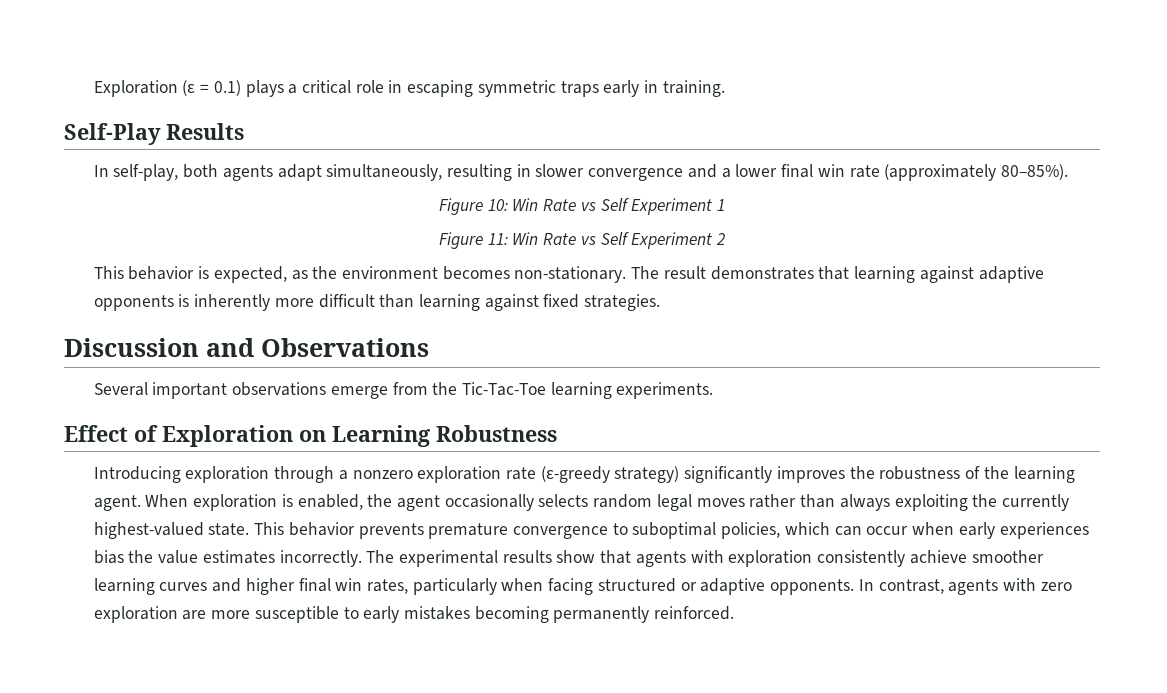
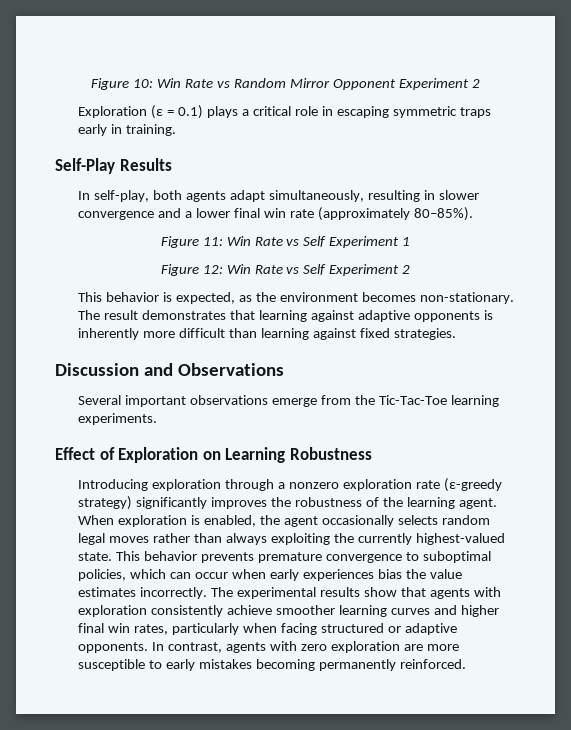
(93, 88) none -> [91,78,480,90] Figure 10: Win Rate vs Random Mirror Opponent Experiment 2 //
[487,199,508,211] 10: -> [202,237,223,246] 11:
[487,233,508,245] 11: -> [202,265,223,274] 12:

